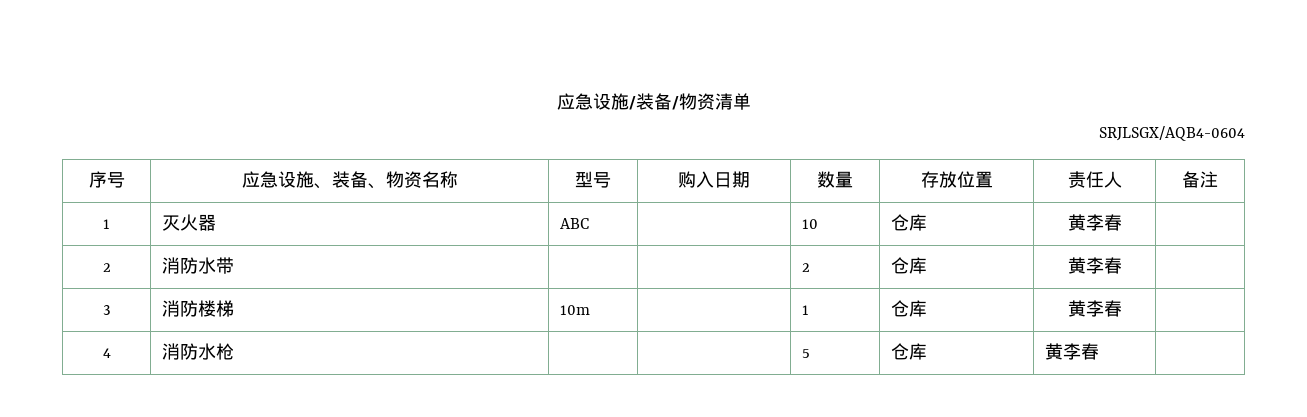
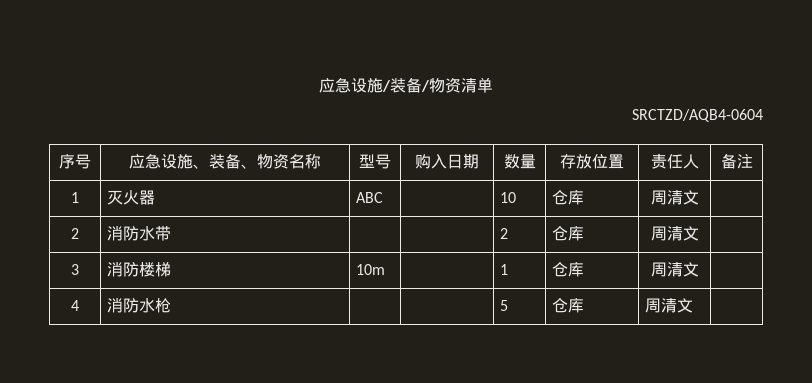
[1099,126,1245,141] SRJLSGX/AQB4-0604 -> [632,109,763,122] SRCTZD/AQB4-0604
[1067,214,1122,231] 黄李春 -> [650,190,699,205] 周清文
[1067,257,1122,274] 黄李春 -> [650,226,699,241] 周清文
[1067,300,1122,317] 黄李春 -> [650,262,699,277] 周清文
[1044,343,1099,360] 黄李春 -> [644,298,693,313] 周清文

